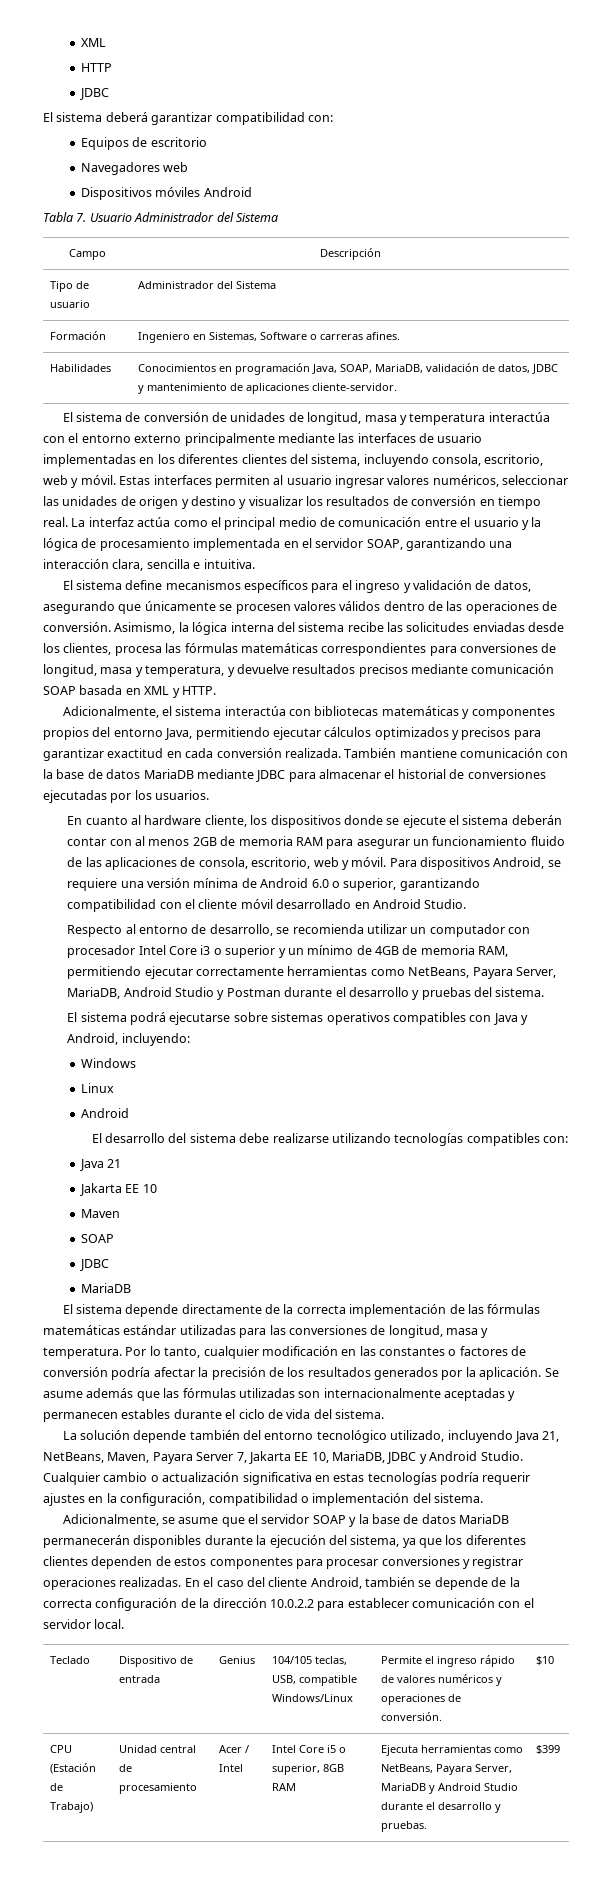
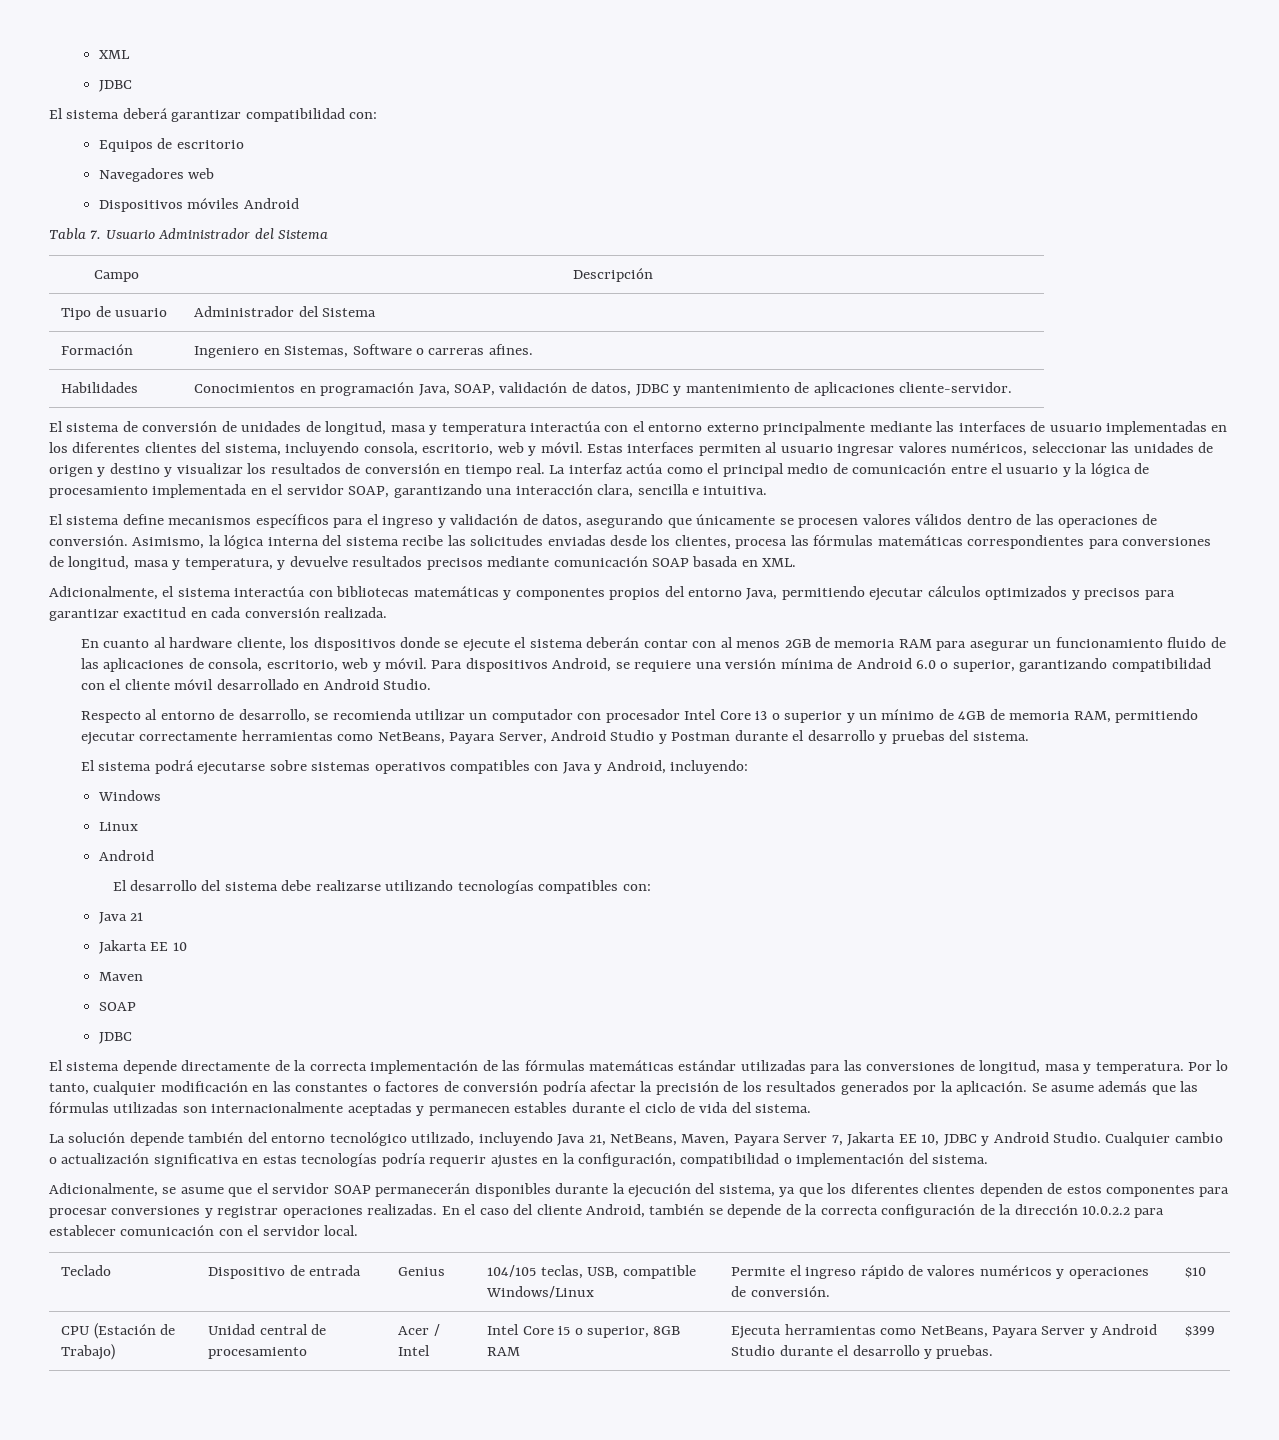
[81,38,107,47] [81,63,113,72] XML // HTTP -> [98,50,130,59] XML
[374,364,423,373] MariaDB, -> (495, 390) none
[144,686,216,698] XML y HTTP. -> [762,558,797,567] XML.
[344,748,569,758] [43,769,546,782] [43,790,210,803] También mantiene comunicación con la base de datos MariaDB mediante JDBC para almacenar el historial de conversiones ejecutadas por los usuarios. -> (388, 612) none
[67,987,121,999] MariaDB, -> (547, 738) none
[81,1283,132,1293] // MariaDB -> (132, 1038) none
[332,1451,385,1463] MariaDB, -> (940, 1140) none
[349,1514,510,1527] y la base de datos MariaDB -> (371, 1189) none
[474,1764,512,1773] [380,1783,426,1791] Server, MariaDB -> [1041,1326,1086,1335] Server

